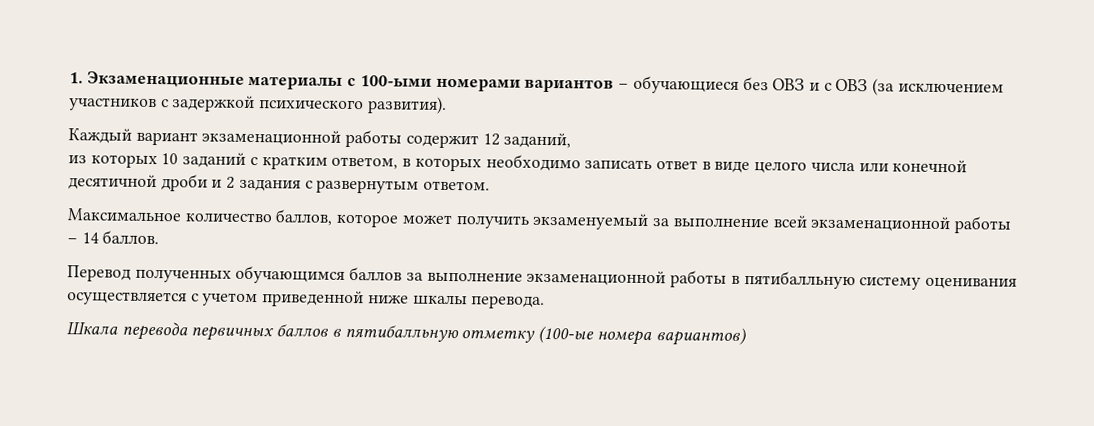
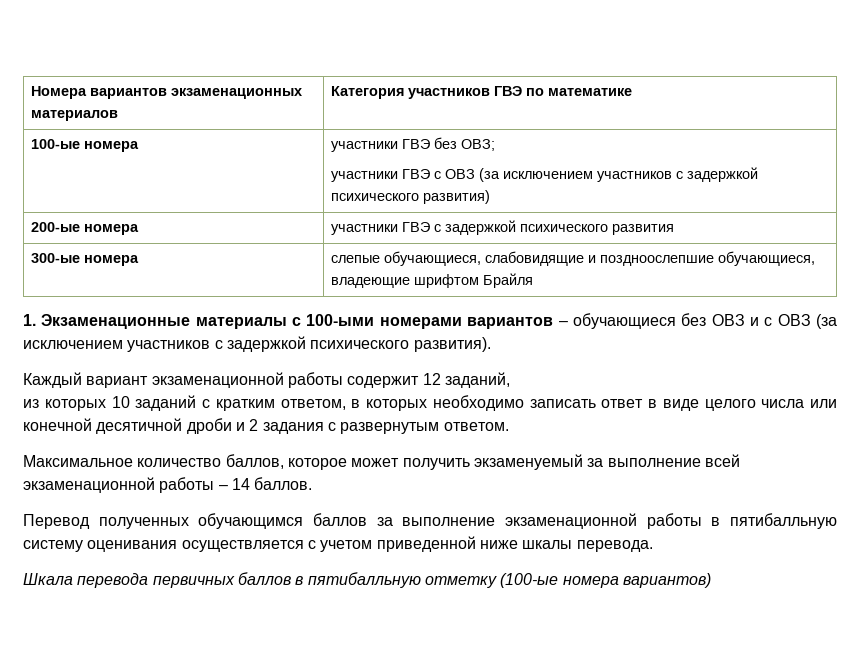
(69, 78) none -> [31,86,303,99] [31,110,119,121] [331,86,633,99] [31,139,140,152] [331,137,496,152] [331,167,759,182] [331,190,491,204] [31,222,140,235] [331,220,675,235] [31,253,140,266] [331,251,816,266] [331,273,534,288] Номера вариантов экзаменационных материалов | Категория участников ГВЭ по математике // 100-ые номера | участники ГВЭ без ОВЗ; // участники ГВЭ с ОВЗ (за исключением участников с задержкой психического развития) // 200-ые номера | участники ГВЭ с задержкой психического развития // 300-ые номера | слепые обучающиеся, слабовидящие и поздноослепшие обучающиеся, владеющие шрифтом Брайля //

